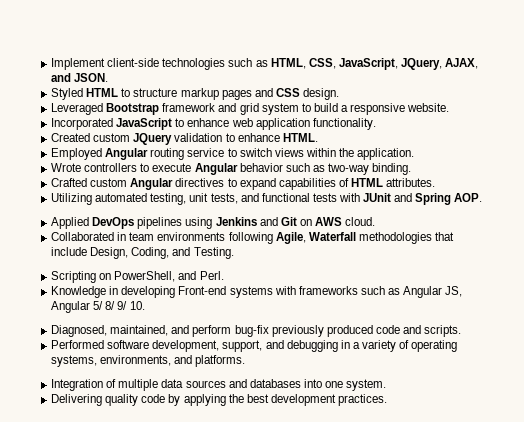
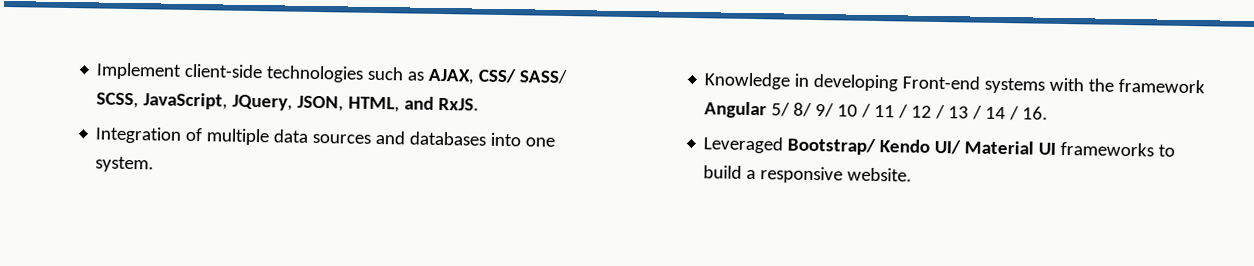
[270,58,479,70] [51,73,109,82] [51,88,339,100] [51,103,450,115] [51,118,376,130] [51,133,318,145] [51,148,415,160] [51,163,412,175] [51,178,436,190] [51,193,483,205] [51,217,376,229] [51,232,454,244] [51,247,234,259] [51,271,224,283] [51,286,463,298] [51,301,145,313] [51,325,462,337] [51,340,458,352] [51,355,246,367] HTML, CSS, JavaScript, JQuery, AJAX, and JSON. // Styled HTML to structure markup pages and CSS design. // Leveraged Bootstrap framework and grid system to build a responsive website. // Incorporated JavaScript to enhance web application functionality. // Created custom JQuery validation to enhance HTML. // Employed Angular routing service to switch views within the application. // Wrote controllers to execute Angular behavior such as two-way binding. // Crafted custom Angular directives to expand capabilities of HTML attributes. // Utilizing automated testing, unit tests, and functional tests with JUnit and Spring AOP. // Applied DevOps pipelines using Jenkins and Git on AWS cloud. // Collaborated in team environments following Agile, Waterfall methodologies that include Design, Coding, and Testing. // Scripting on PowerShell, and Perl. // Knowledge in developing Front-end systems with frameworks such as Angular JS, Angular 5/ 8/ 9/ 10. // Diagnosed, maintained, and perform bug-fix previously produced code and scripts. // Performed software development, support, and debugging in a variety of operating systems, environments, and platforms. -> [428,68,569,85] [96,92,480,113] AJAX, CSS/ SASS/ SCSS, JavaScript, JQuery, JSON, HTML, and RxJS.
[51,394,387,406] Delivering quality code by applying the best development practices. -> [704,72,1206,94] [704,101,1049,121] [703,136,1176,157] [703,165,913,184] Knowledge in developing Front-end systems with the framework Angular 5/ 8/ 9/ 10 / 11 / 12 / 13 / 14 / 16. // Leveraged Bootstrap/ Kendo UI/ Material UI frameworks to build a responsive website.

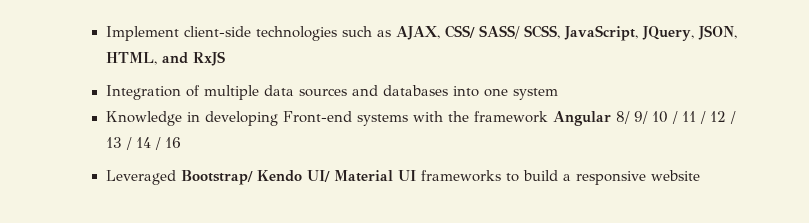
[438,97,480,111] RxJS. -> [192,51,225,66] RxJS
[95,156,155,173] system. -> [512,88,558,100] system
[771,102,791,117] 5/ -> (611, 118) none
[1022,106,1049,120] 16. -> [164,137,181,148] 16
[847,167,913,182] website. -> [650,170,700,181] website

